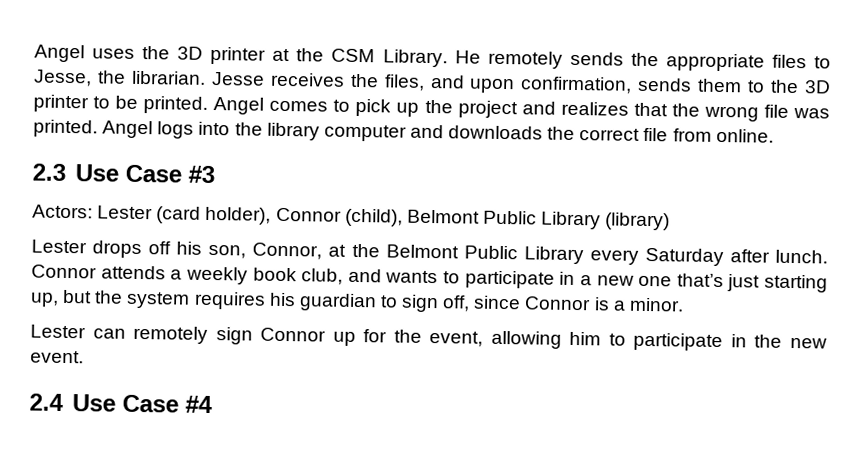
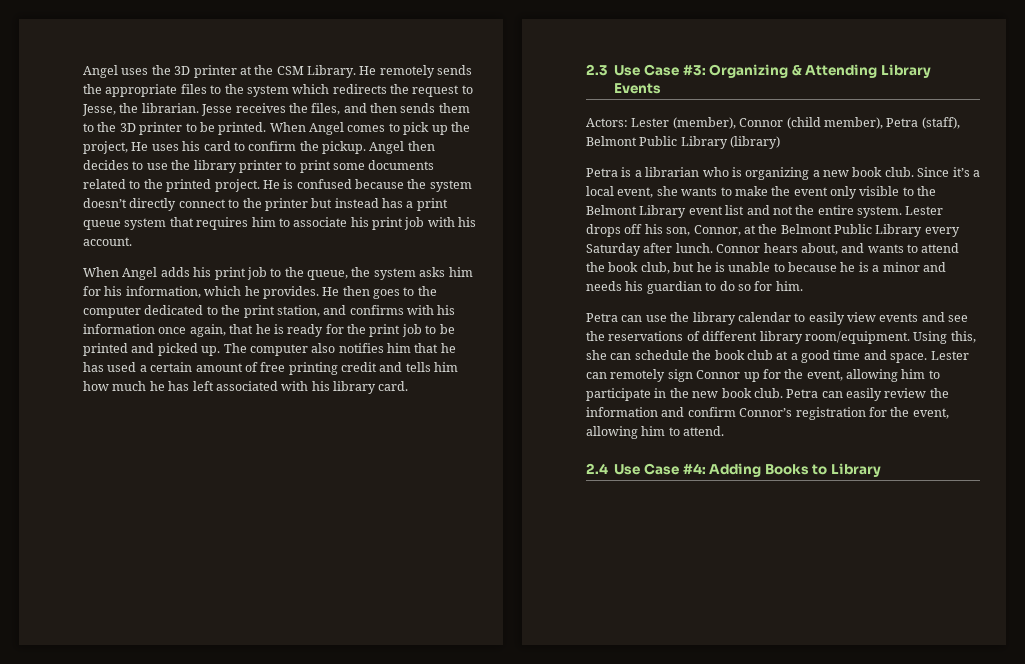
(832, 62) none -> [224,84,473,97] the system which redirects the request to
[469,76,633,94] upon confirmation, -> [370,103,397,113] then
(209, 105) none -> [269,122,306,132] When
[457,100,830,122] [33,119,774,143] [32,163,215,184] [32,204,671,231] project and realizes that the wrong file was printed. Angel logs into the library computer and downloads the correct file from online. // 2.3 Use Case #3 // Actors: Lester (card holder), Connor (child), Belmont Public Library (library) // -> [83,141,435,154] [83,160,435,173] [83,179,472,192] [83,198,448,211] [83,217,477,230] [83,237,132,246] [83,267,473,280] [83,286,437,299] [83,305,456,318] [83,324,455,337] [83,343,456,356] [83,362,459,375] [83,381,409,394] [586,64,932,78] [614,83,662,94] [586,117,960,129] [586,136,781,149] [586,167,980,180] [586,186,937,199] [586,205,902,218] project, He uses his card to confirm the pickup. Angel then decides to use the library printer to print some documents related to the printed project. He is confused because the system doesn’t directly connect to the printer but instead has a print queue system that requires him to associate his print job with his account. // When Angel adds his print job to the queue, the system asks him for his information, which he provides. He then goes to the computer dedicated to the print station, and confirms with his information once again, that he is ready for the print job to be printed and picked up. The computer also notifies him that he has used a certain amount of free printing credit and tells him how much he has left associated with his library card. // 2.3 Use Case #3: Organizing & Attending Library Events // Actors: Lester (member), Connor (child member), Petra (staff), Belmont Public Library (library) // Petra is a librarian who is organizing a new book club. Since it’s a local event, she wants to make the event only visible to the Belmont Library event list and not the entire system.
[100,265,828,293] [30,289,684,313] attends a weekly book club, and wants to participate in a new one that’s just starting up, but the system requires his guardian to sign off, since Connor is a minor. // -> [763,243,960,255] [586,262,946,274] [586,281,803,294] [586,312,969,325] [586,331,976,344] [586,350,928,363] hears about, and wants to attend the book club, but he is unable to because he is a minor and needs his guardian to do so for him. // Petra can use the library calendar to easily view events and see the reservations of different library room/equipment. Using this, she can schedule the book club at a good time and space.
[30,350,84,364] [29,393,213,414] event. // 2.4 Use Case #4 -> [721,388,949,401] [586,407,949,420] [586,426,725,439] [586,463,882,477] book club. Petra can easily review the information and confirm Connor’s registration for the event, allowing him to attend. // 2.4 Use Case #4: Adding Books to Library

